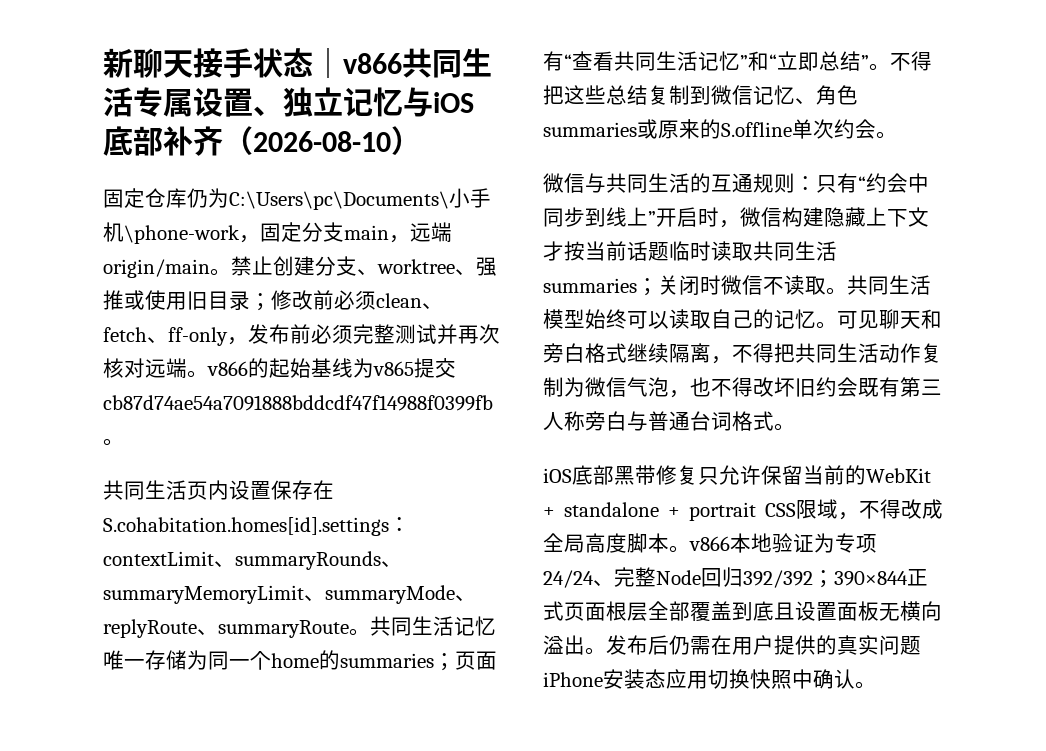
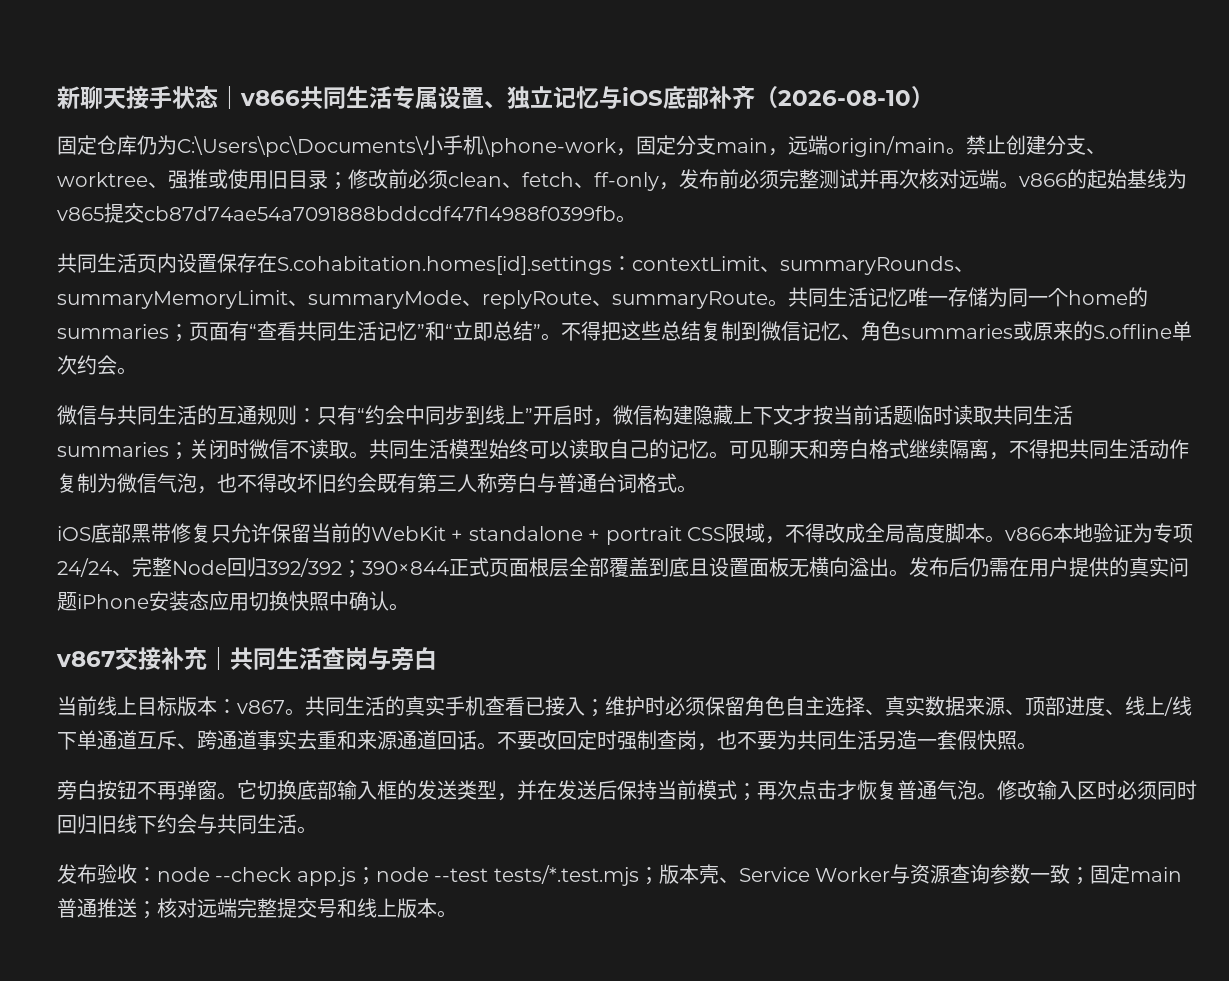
(876, 685) none -> [56,647,437,671] [57,696,1192,717] [57,730,1037,751] [57,780,1197,801] [57,814,317,834] [57,864,1182,886] [57,898,457,919] // v867交接补充｜共同生活查岗与旁白 // 当前线上目标版本：v867。共同生活的真实手机查看已接入；维护时必须保留角色自主选择、真实数据来源、顶部进度、线上/线下单通道互斥、跨通道事实去重和来源通道回话。不要改回定时强制查岗，也不要为共同生活另造一套假快照。 // 旁白按钮不再弹窗。它切换底部输入框的发送类型，并在发送后保持当前模式；再次点击才恢复普通气泡。修改输入区时必须同时回归旧线下约会与共同生活。 // 发布验收：node --check app.js；node --test tests/*.test.mjs；版本壳、Service Worker与资源查询参数一致；固定main普通推送；核对远端完整提交号和线上版本。

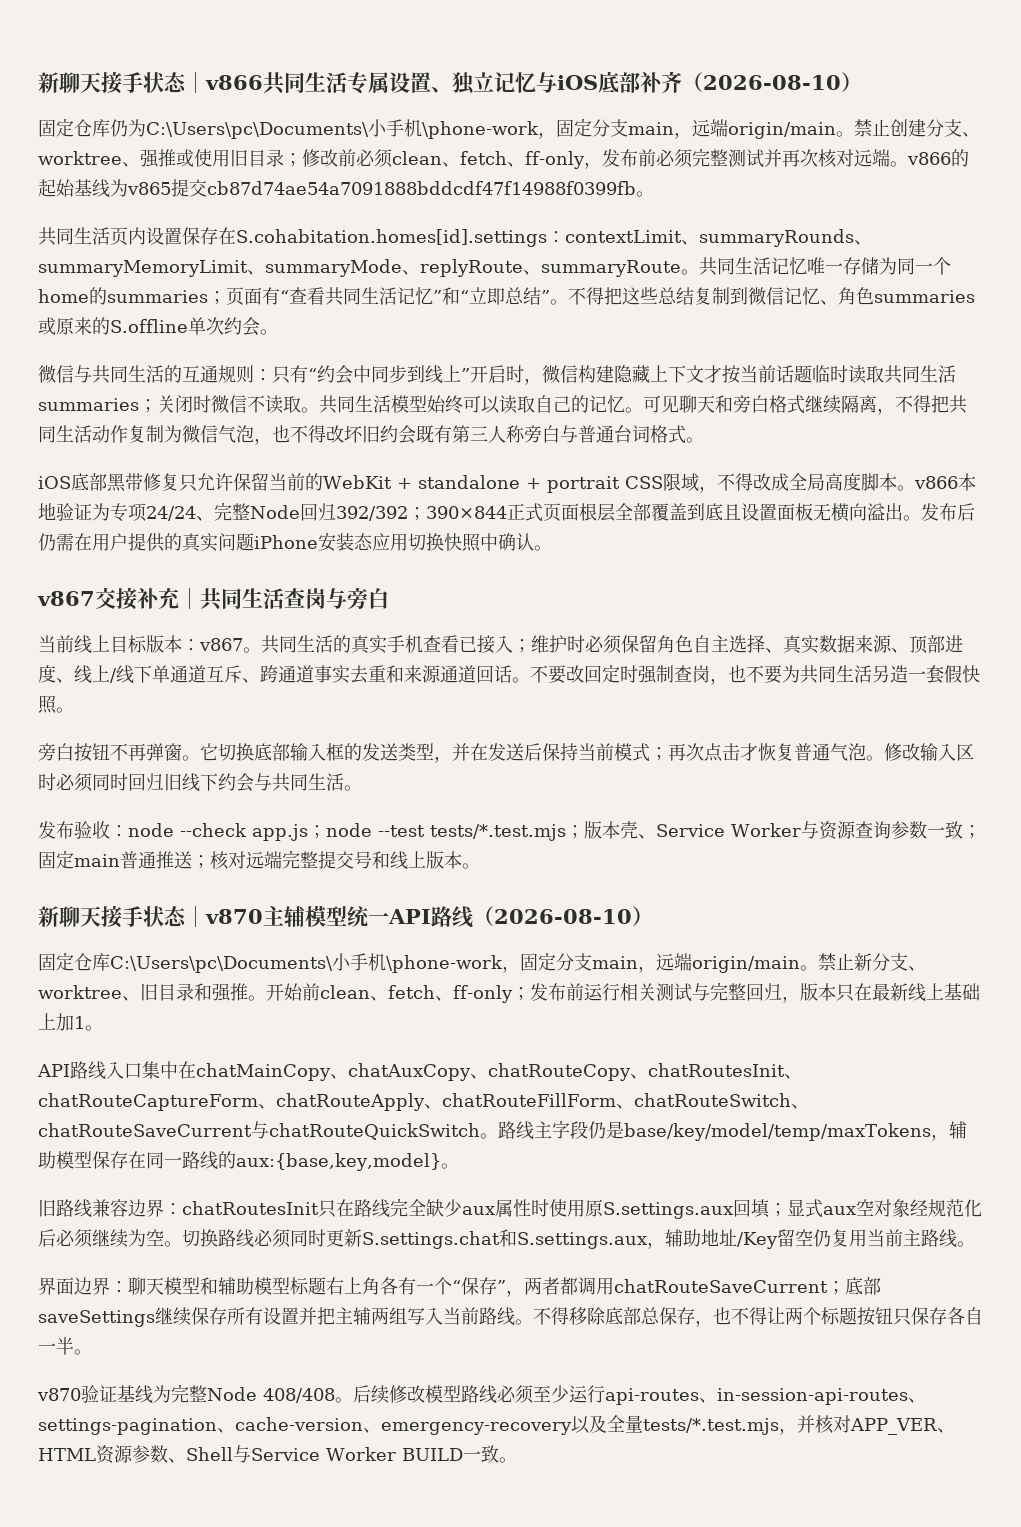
(457, 914) none -> [38,905,653,928] [38,952,926,973] [38,982,980,1003] [38,1013,103,1031] [37,1061,802,1081] [38,1093,809,1111] [38,1120,967,1141] [38,1151,459,1171] [38,1198,982,1219] [38,1229,975,1249] [38,1277,881,1297] [38,1307,983,1327] [38,1337,92,1355] [37,1384,926,1405] [38,1415,955,1435] [38,1445,517,1464] // 新聊天接手状态｜v870主辅模型统一API路线（2026-08-10） // 固定仓库C:\Users\pc\Documents\小手机\phone-work，固定分支main，远端origin/main。禁止新分支、worktree、旧目录和强推。开始前clean、fetch、ff-only；发布前运行相关测试与完整回归，版本只在最新线上基础上加1。 // API路线入口集中在chatMainCopy、chatAuxCopy、chatRouteCopy、chatRoutesInit、chatRouteCaptureForm、chatRouteApply、chatRouteFillForm、chatRouteSwitch、chatRouteSaveCurrent与chatRouteQuickSwitch。路线主字段仍是base/key/model/temp/maxTokens，辅助模型保存在同一路线的aux:{base,key,model}。 // 旧路线兼容边界：chatRoutesInit只在路线完全缺少aux属性时使用原S.settings.aux回填；显式aux空对象经规范化后必须继续为空。切换路线必须同时更新S.settings.chat和S.settings.aux，辅助地址/Key留空仍复用当前主路线。 // 界面边界：聊天模型和辅助模型标题右上角各有一个“保存”，两者都调用chatRouteSaveCurrent；底部saveSettings继续保存所有设置并把主辅两组写入当前路线。不得移除底部总保存，也不得让两个标题按钮只保存各自一半。 // v870验证基线为完整Node 408/408。后续修改模型路线必须至少运行api-routes、in-session-api-routes、settings-pagination、cache-version、emergency-recovery以及全量tests/*.test.mjs，并核对APP_VER、HTML资源参数、Shell与Service Worker BUILD一致。

